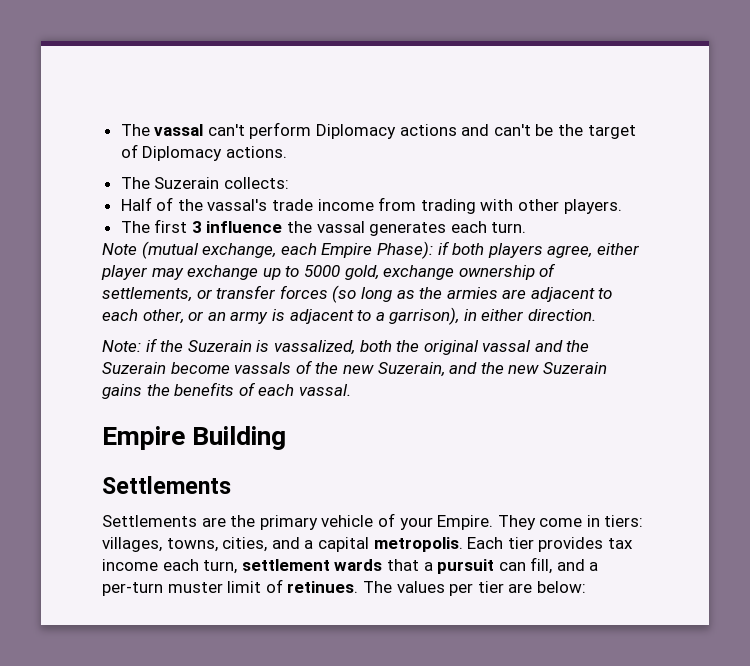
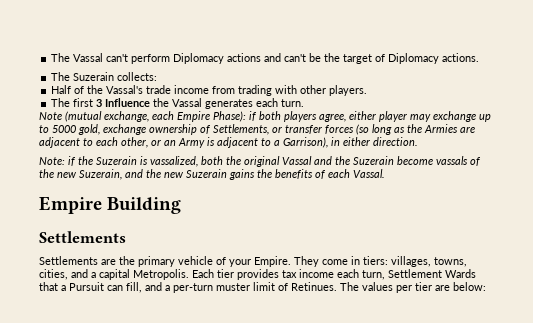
[120,124,204,136] The vassal -> [51,53,104,62] The Vassal
[207,199,268,211] vassal's -> [106,85,144,94] Vassal's
[206,221,365,233] influence the vassal -> [105,98,203,107] Influence the Vassal
[102,287,192,302] settlements, -> [213,124,269,135] Settlements,
[446,287,498,299] armies -> [424,124,458,133] Armies
[230,311,269,324] army -> [178,138,205,148] Army
[389,307,460,325] garrison), -> [283,137,328,148] Garrison),
[482,340,532,352] vassal -> [282,156,312,165] Vassal
[298,384,351,396] vassal. -> [353,169,385,178] Vassal.
[373,537,463,552] metropolis. -> [133,269,189,280] Metropolis.
[241,559,383,571] settlement wards -> [388,269,476,278] Settlement Wards
[437,559,495,574] pursuit -> [69,282,104,291] Pursuit
[287,581,359,593] retinues. -> [291,282,337,291] Retinues.

